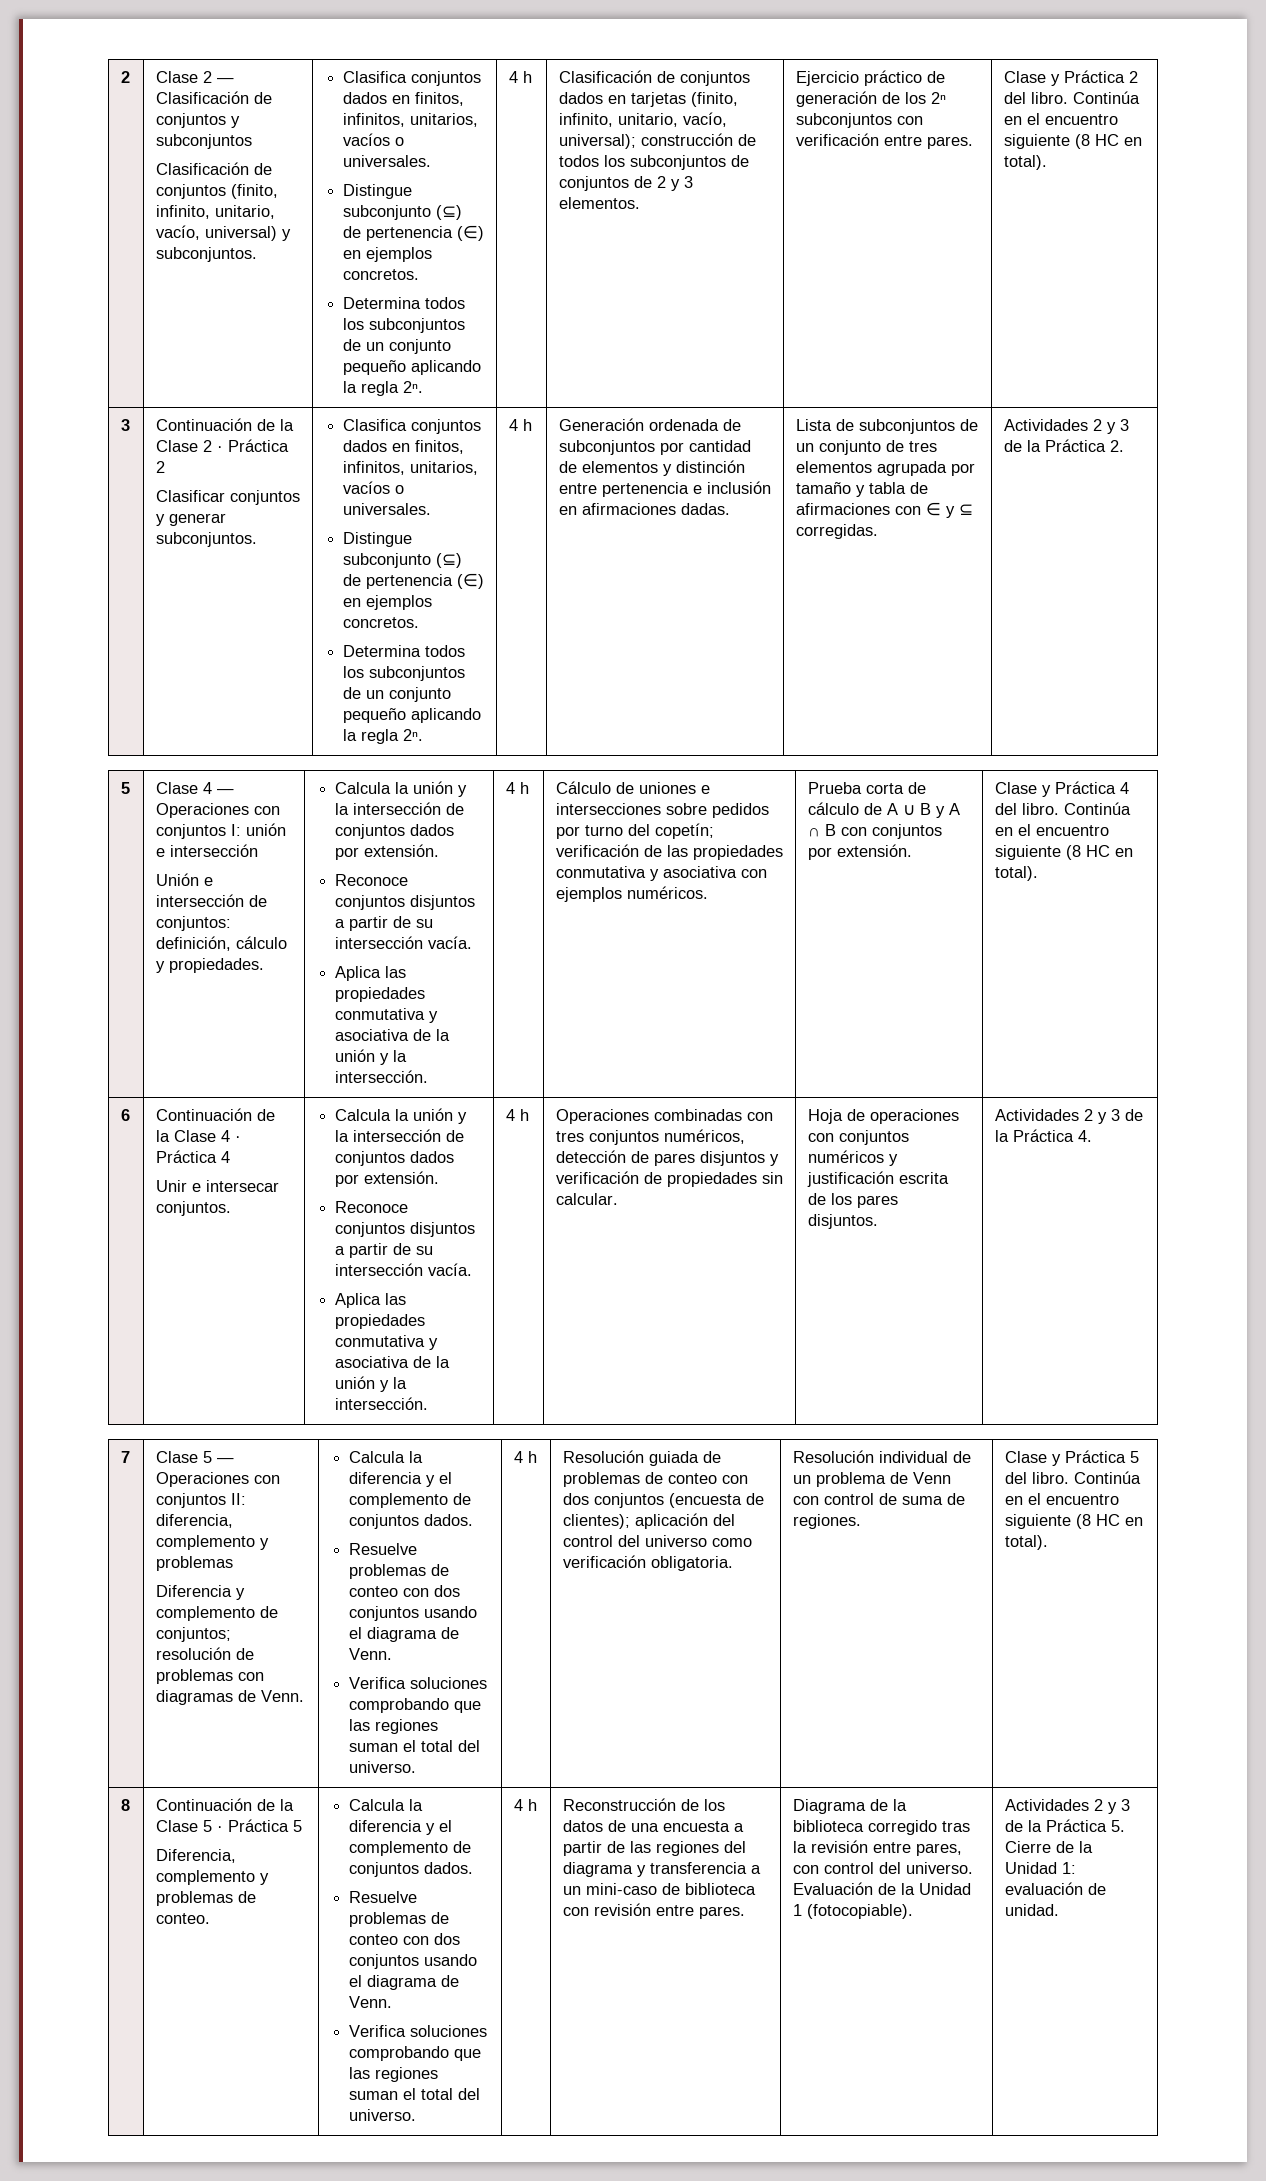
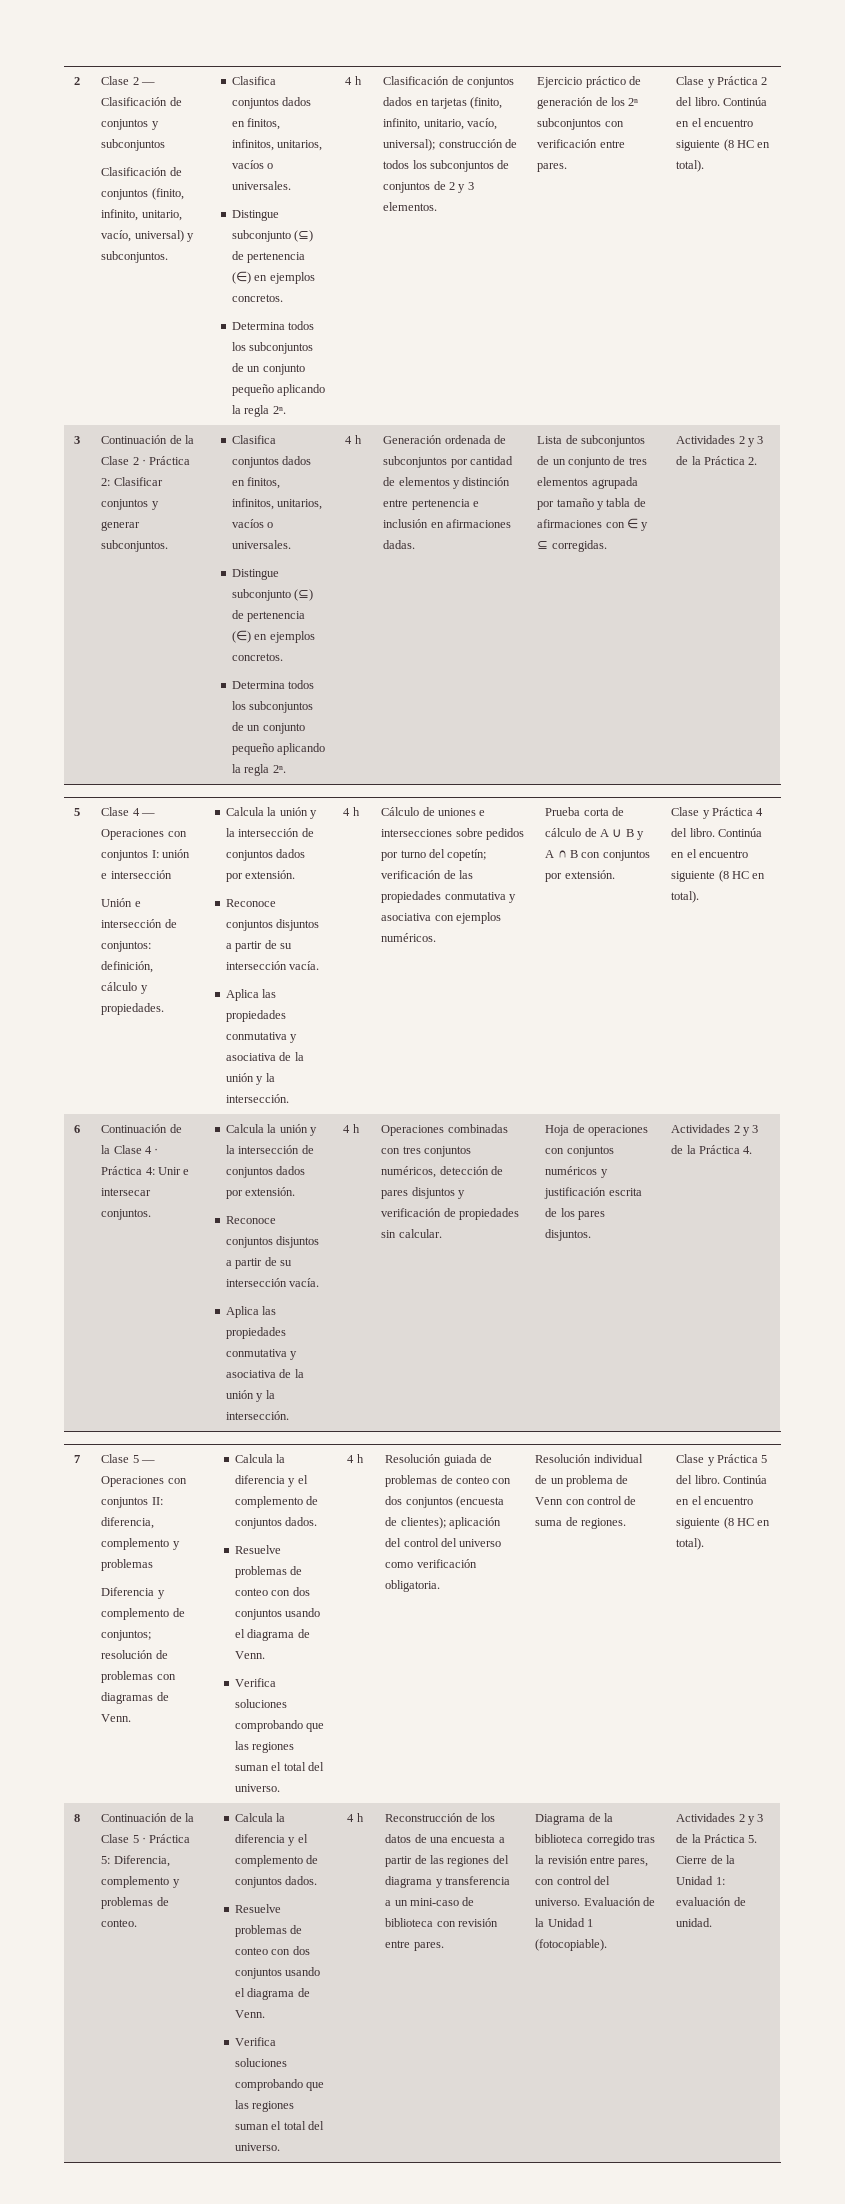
[155,461,165,473] 2 // -> [101,478,111,486] 2:
[220,1151,230,1163] 4 // -> [145,1167,155,1175] 4:
[292,1820,302,1832] 5 // -> [101,1856,111,1864] 5:

